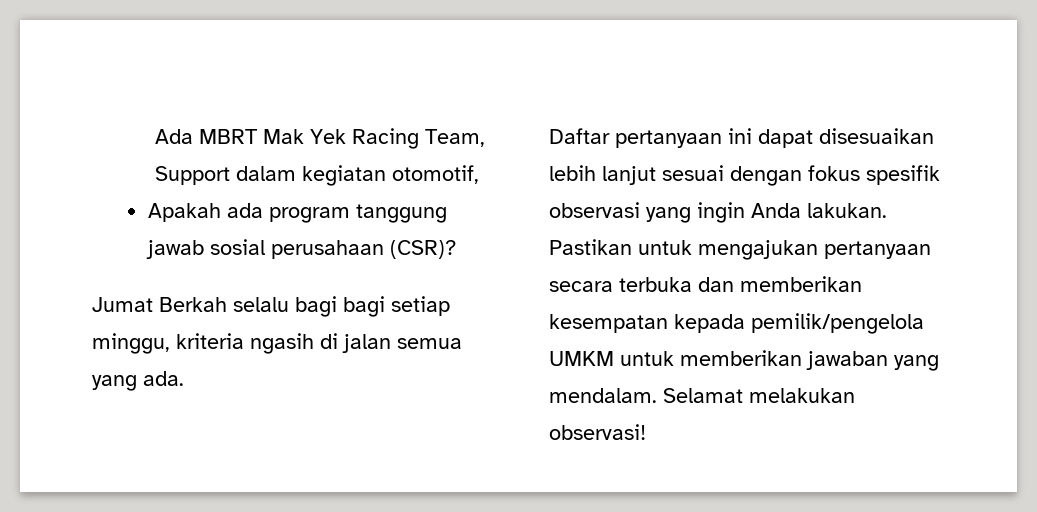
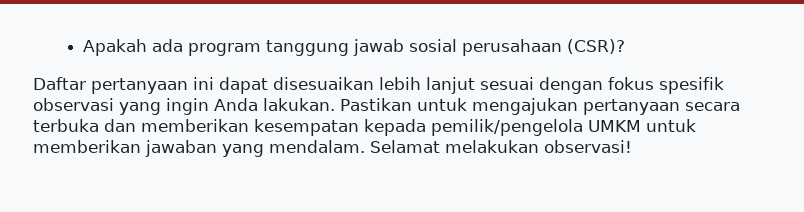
[154,128,485,149] [154,165,479,186] Ada MBRT Mak Yek Racing Team, Support dalam kegiatan otomotif, // -> (83, 47) none
[92,296,450,317] [92,333,462,354] [92,371,184,391] // Jumat Berkah selalu bagi bagi setiap minggu, kriteria ngasih di jalan semua yang ada. -> (626, 46) none

